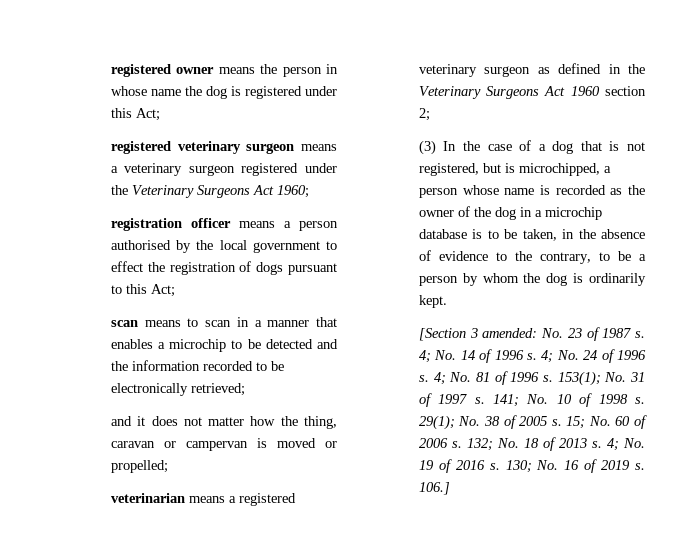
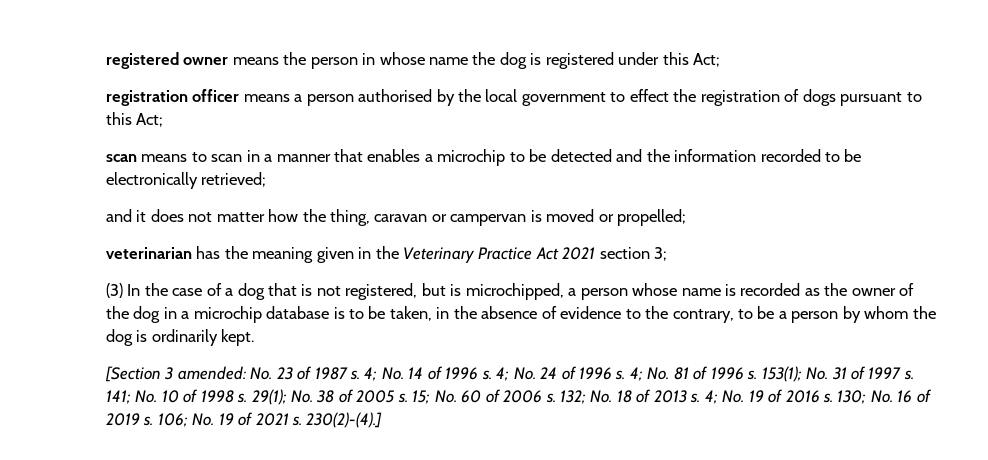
[110,141,337,154] [110,163,337,176] [110,185,309,198] // registered veterinary surgeon means a veterinary surgeon registered under the Veterinary Surgeons Act 1960; -> (721, 60) none
[188,493,296,506] [418,63,645,77] [418,86,646,99] [418,108,430,121] means a registered veterinary surgeon as defined in the Veterinary Surgeons Act 1960 section 2; -> [196,246,668,263] has the meaning given in the Veterinary Practice Act 2021 section 3;
[418,482,450,495] 106.] -> [157,412,383,428] 106; No. 19 of 2021 s. 230(2)-(4).]

